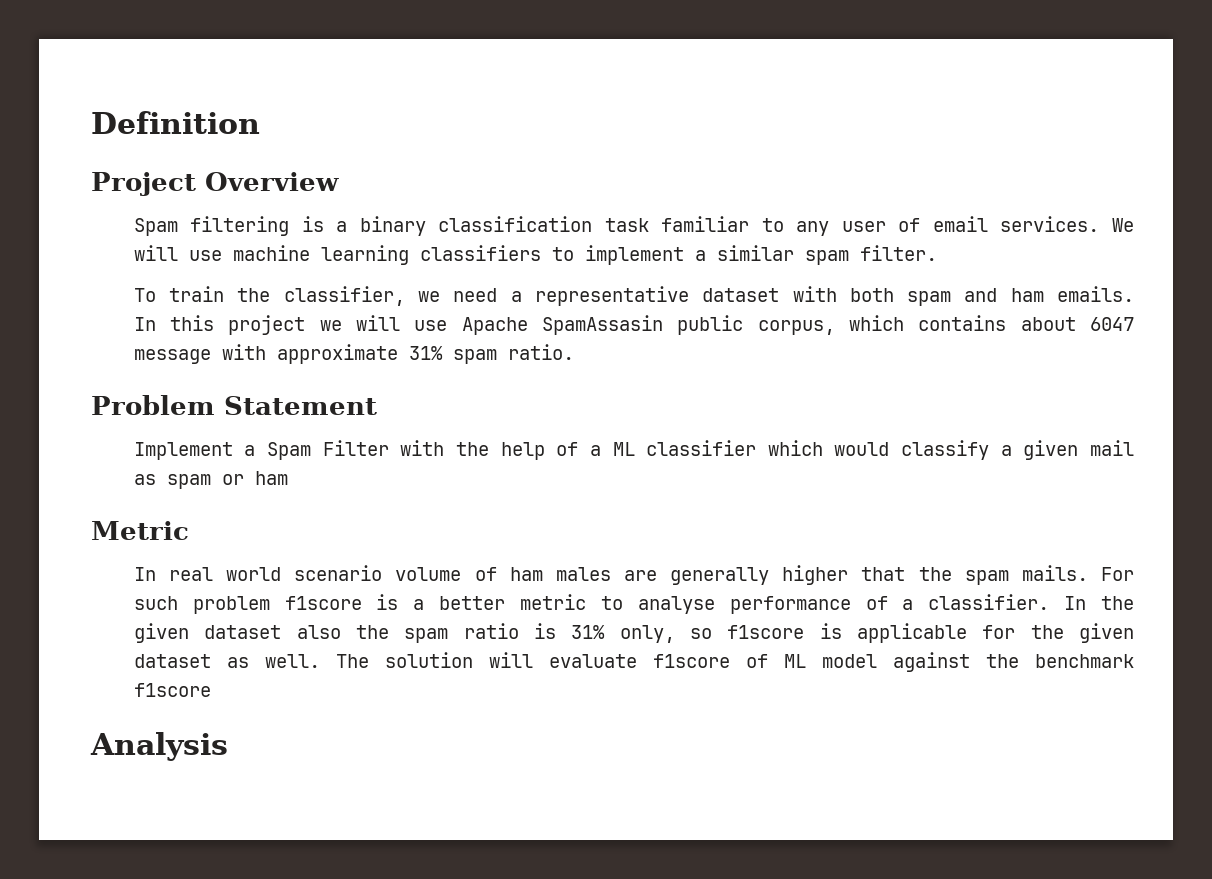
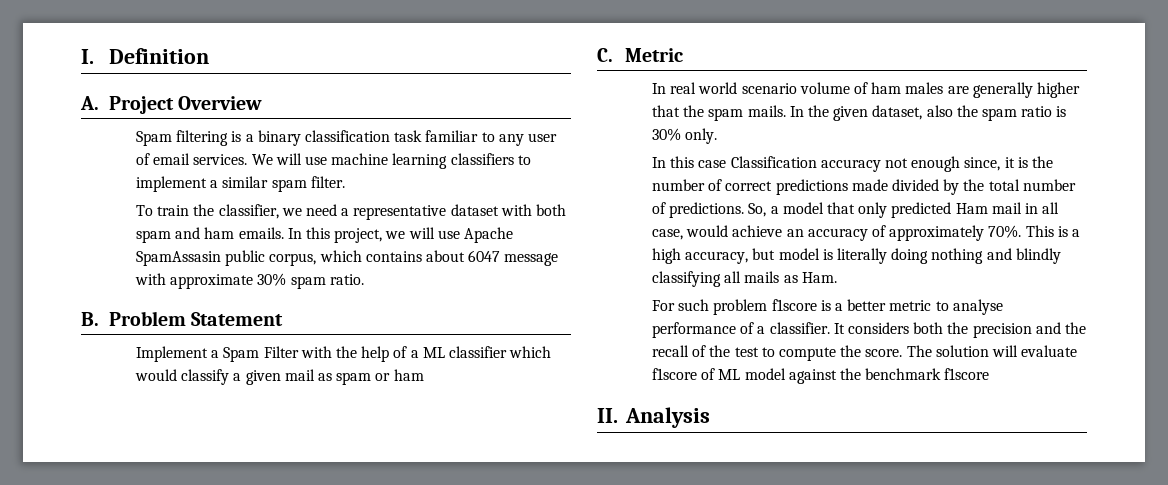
(91, 122) none -> [81,49,94,64] I.
(260, 122) none -> [80,96,99,110] A.
[228,315,306,335] project -> [334,228,383,243] project,
[408,346,443,360] 31% -> [257,273,287,286] 30%
(574, 352) none -> [81,312,99,326] B.
(288, 478) none -> [597,48,613,62] C.
(1088, 573) none -> [789,105,1067,121] [652,128,718,144] [652,156,1053,172] [652,179,1076,195] [652,202,1060,218] [652,225,1080,241] [652,248,1061,264] [652,271,837,287] In the given dataset, also the spam ratio is 30% only. // In this case Classification accuracy not enough since, it is the number of correct predictions made divided by the total number of predictions. So, a model that only predicted Ham mail in all case, would achieve an accuracy of approximately 70%. This is a high accuracy, but model is literally doing nothing and blindly classifying all mails as Ham. //
[1064,596,1135,610] [133,623,1134,643] [133,654,320,668] In the given dataset also the spam ratio is 31% only, so f1score is applicable for the given dataset as well. -> [833,322,1086,338] [652,345,903,361] It considers both the precision and the recall of the test to compute the score.
(211, 690) none -> [597,408,618,423] II.

